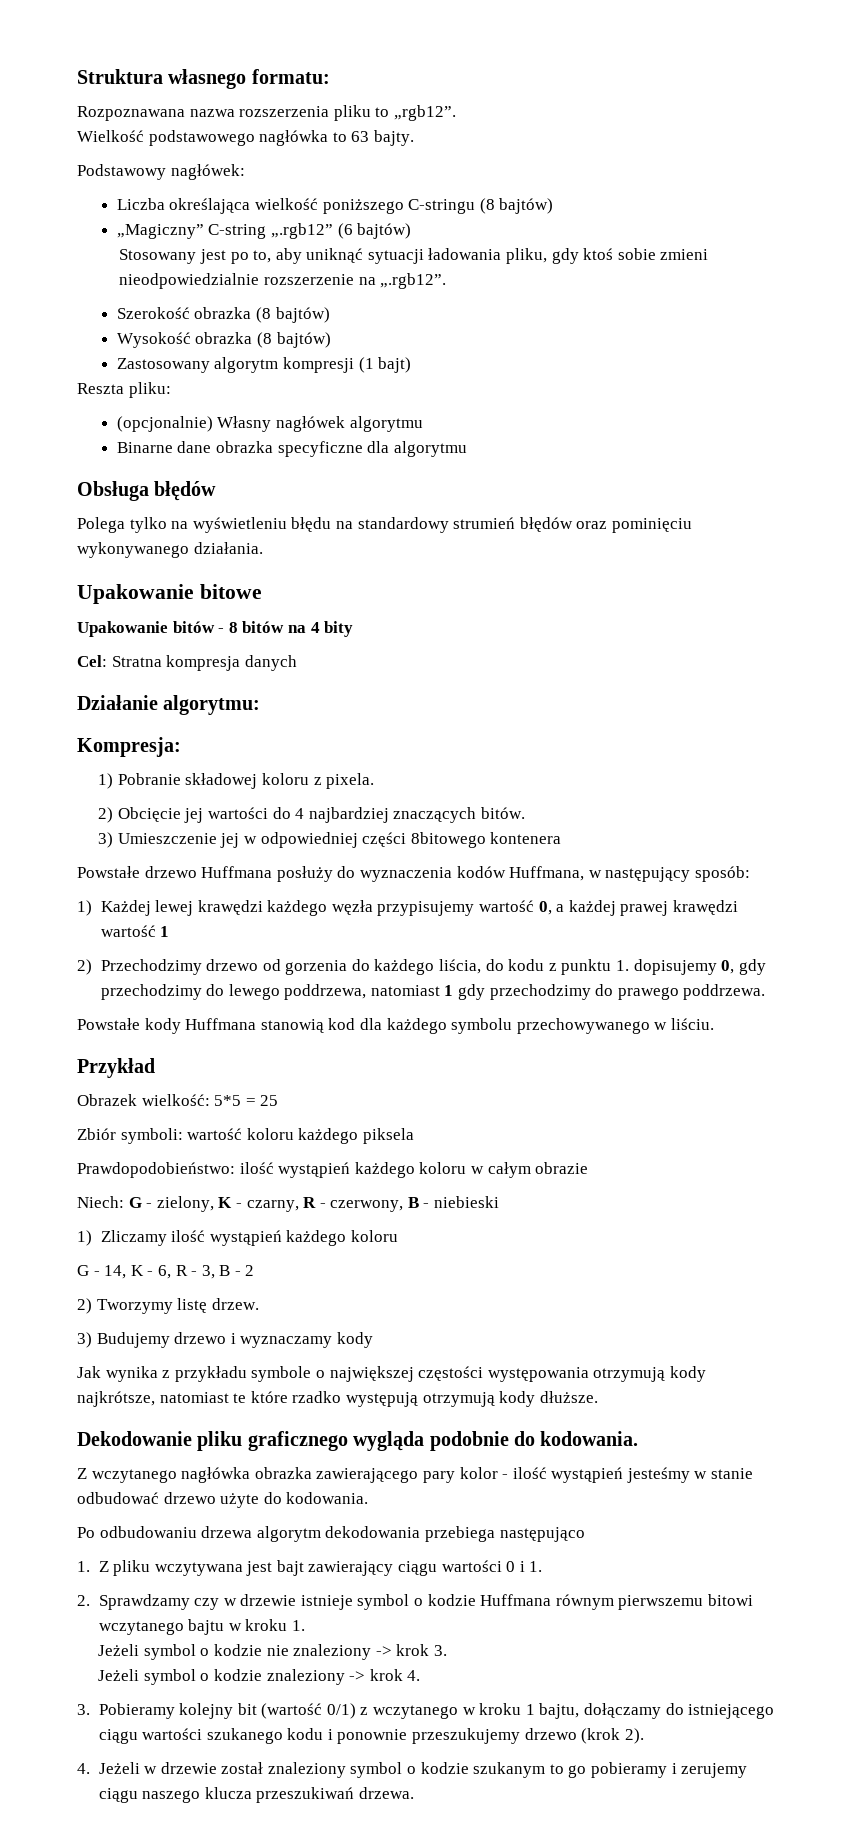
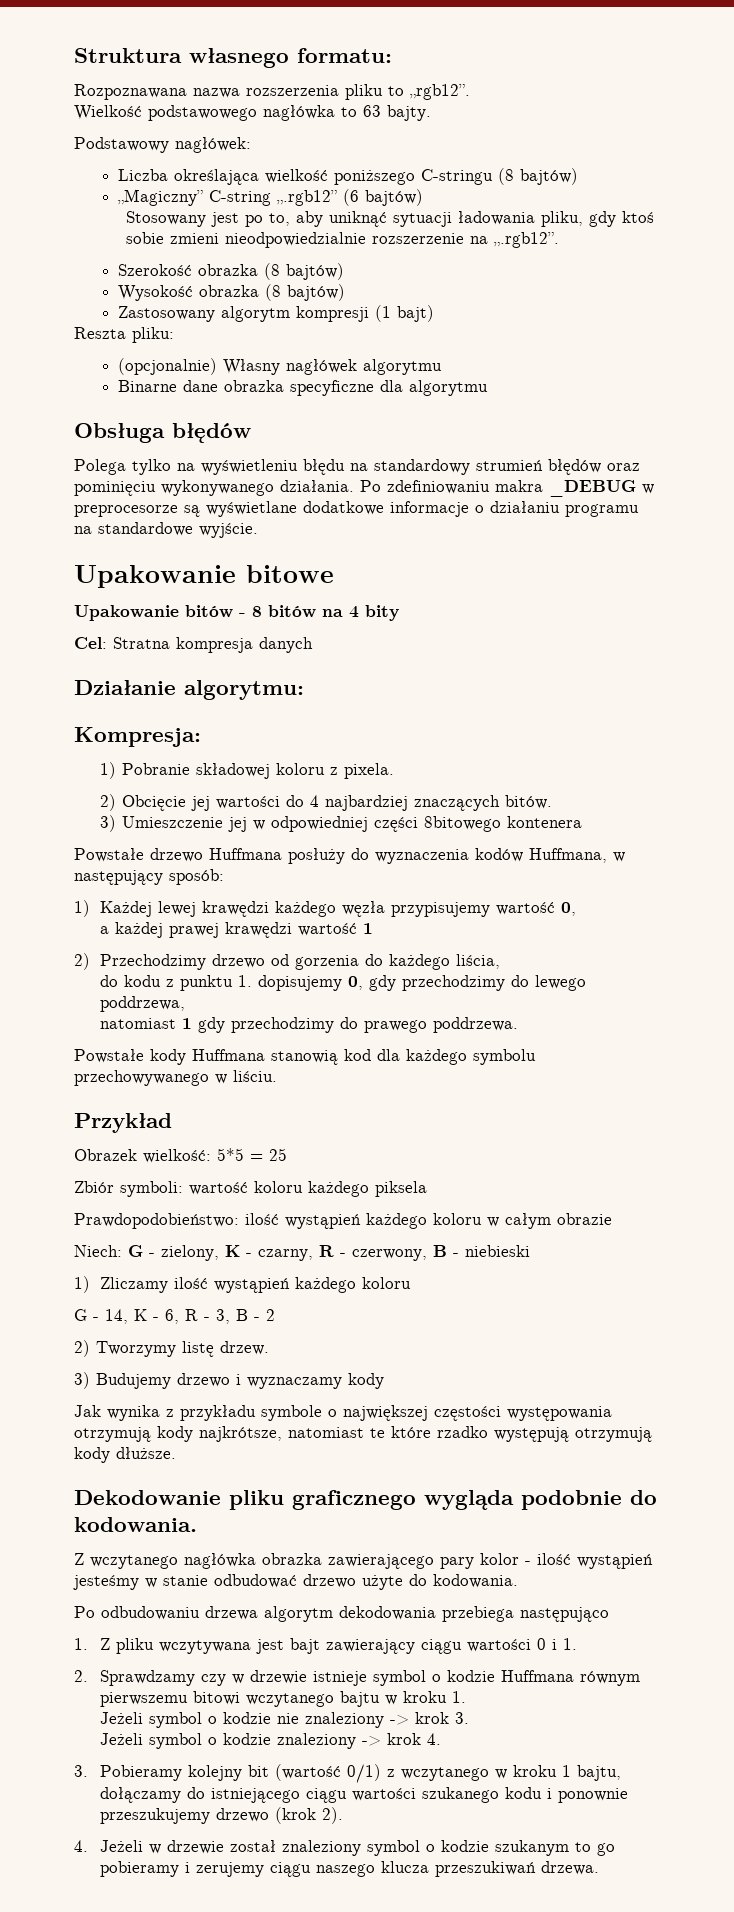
(263, 548) none -> [360,480,654,497] [74,501,639,517] [74,522,258,538] Po zdefiniowaniu makra _DEBUG w preprocesorze są wyświetlane dodatkowe informacje o działaniu programu na standardowe wyjście.
(552, 908) none -> (577, 909) //
(482, 966) none -> (501, 961) //
(367, 992) none -> (186, 1004) //

